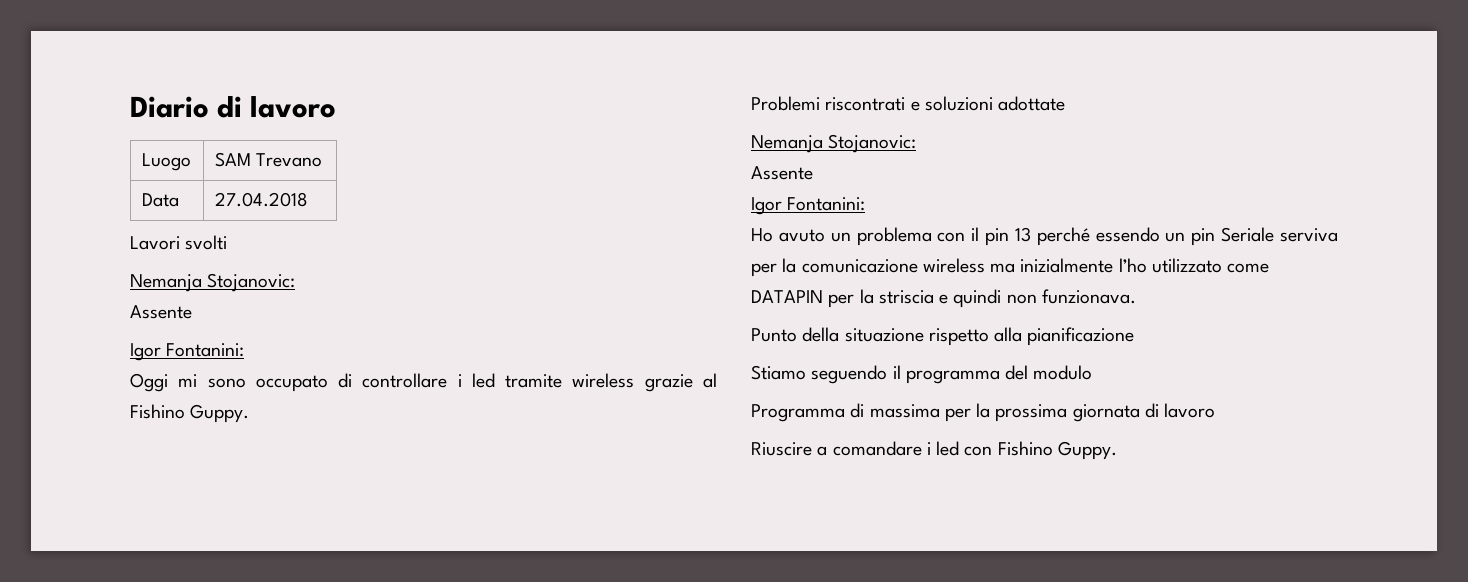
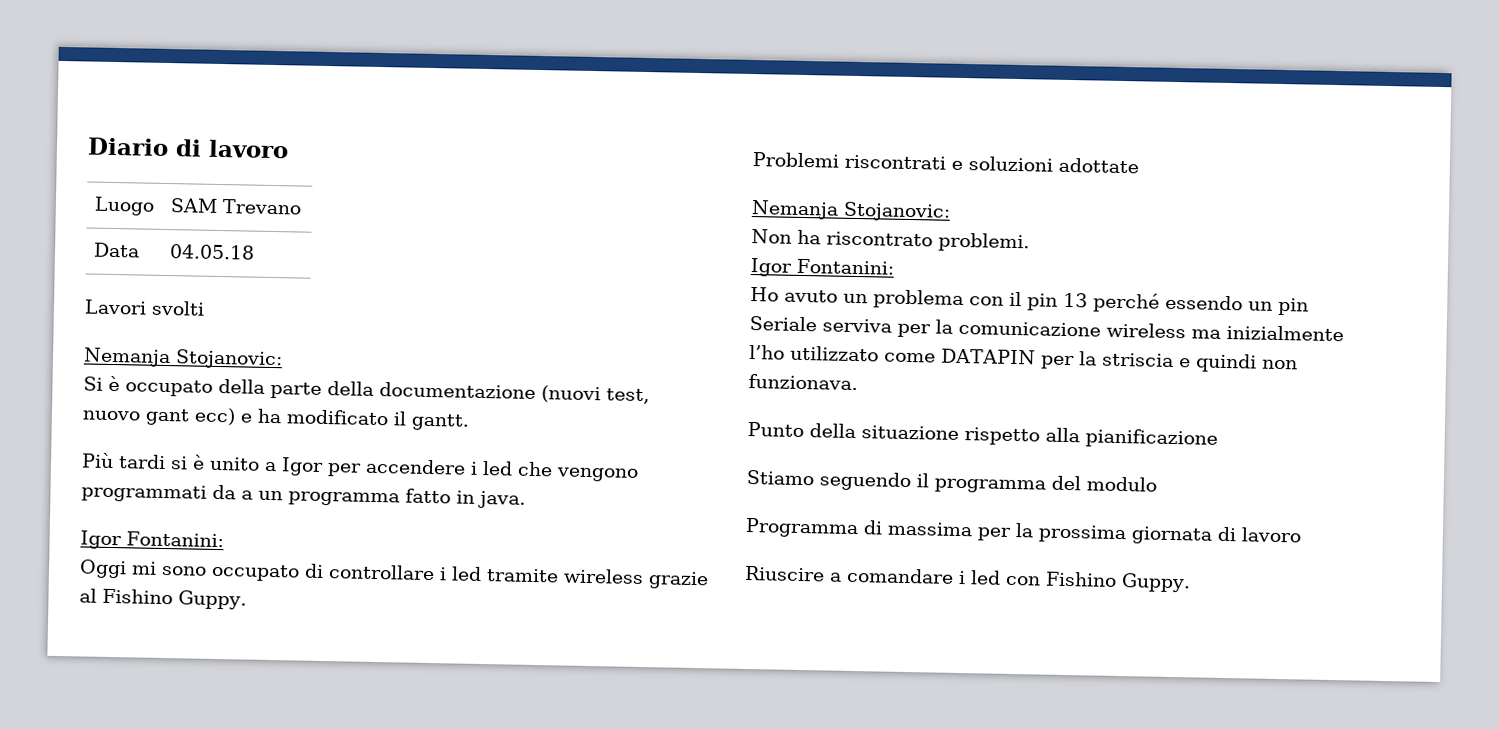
[214,192,308,207] 27.04.2018 -> [169,244,256,260] 04.05.18
[130,305,192,319] Assente -> [83,375,650,405] [82,407,470,431] [81,452,639,482] [81,483,526,509] Si è occupato della parte della documentazione (nuovi test, nuovo gant ecc) e ha modificato il gantt. // Più tardi si è unito a Igor per accendere i led che vengono programmati da a un programma fatto in java.
[751,166,813,180] Assente -> [751,229,1030,253] Non ha riscontrato problemi.

